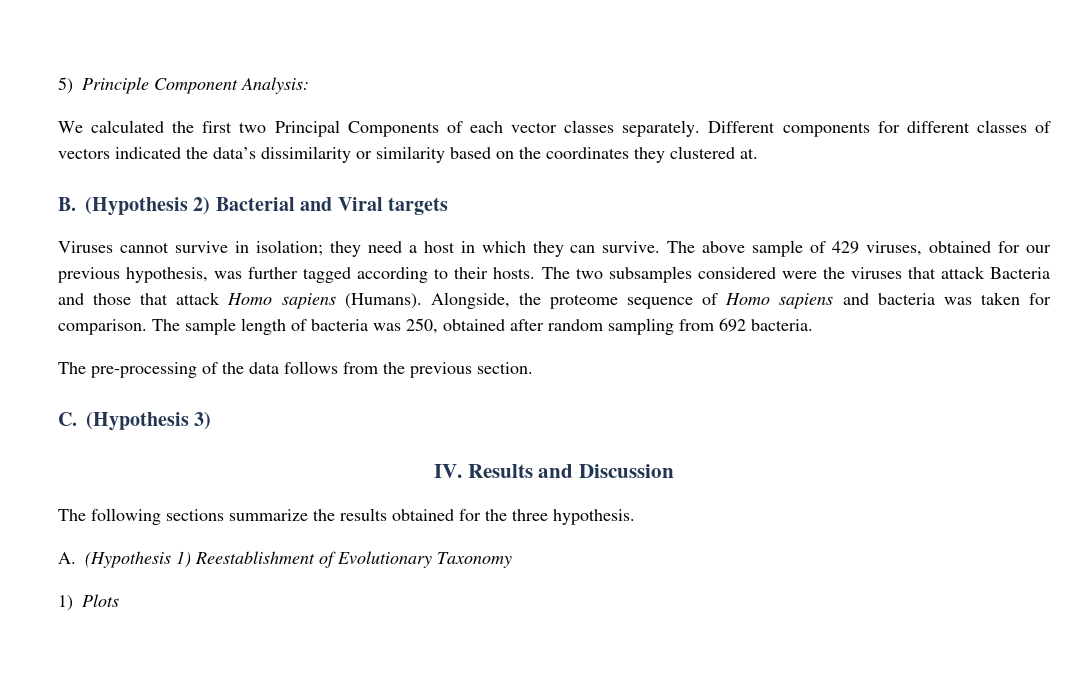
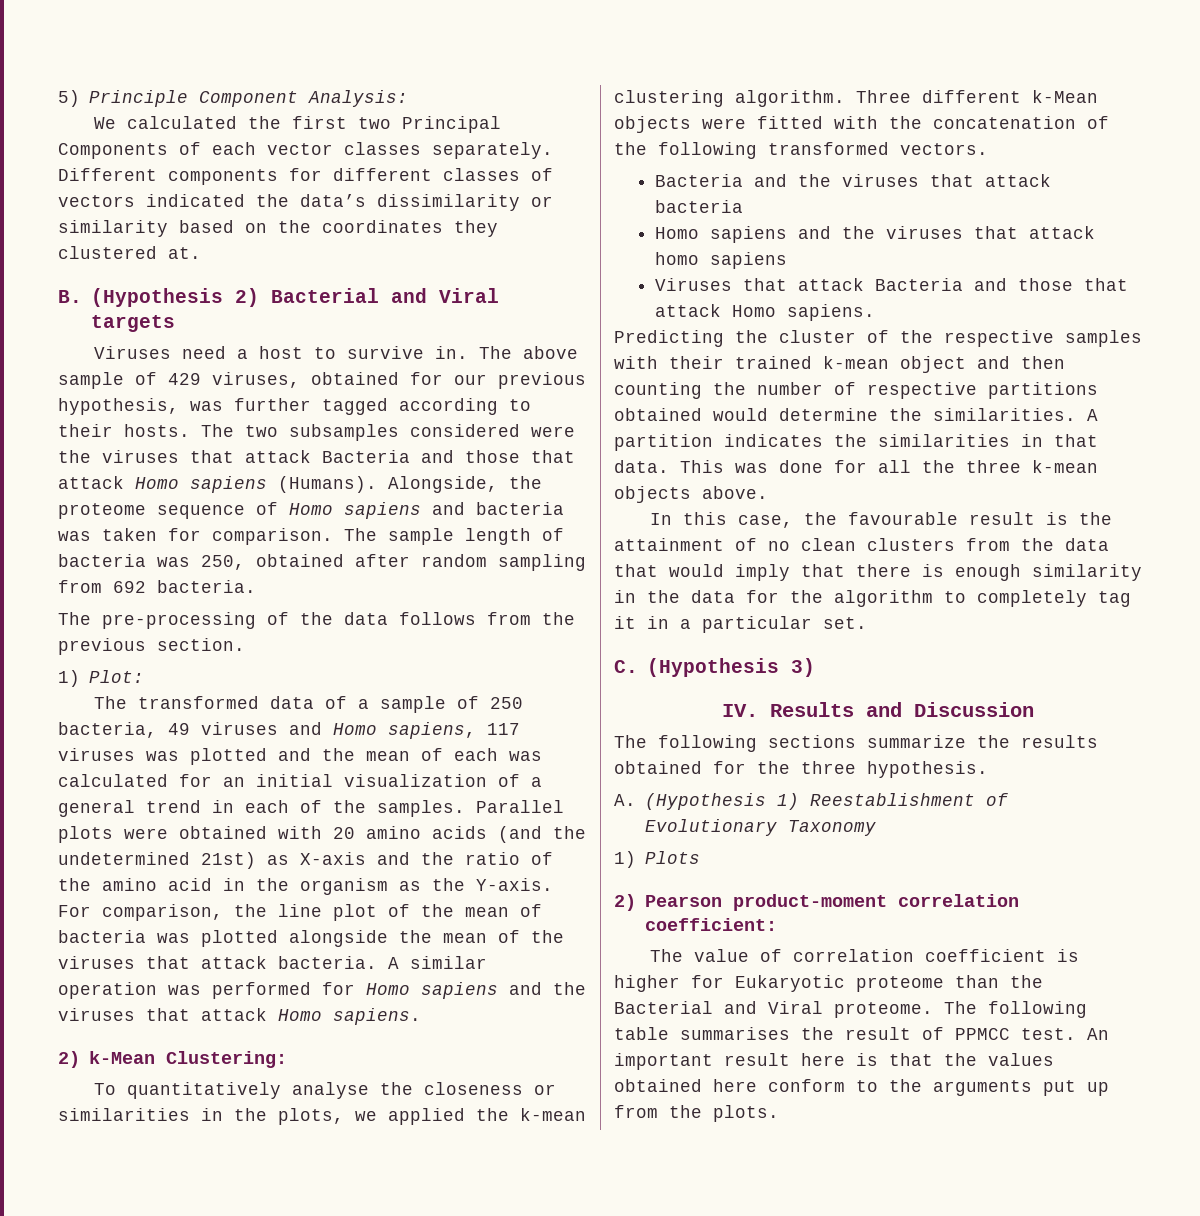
[119,240,661,257] cannot survive in isolation; they need a host in which they can survive. -> [181,346,468,359] need a host to survive in.
(533, 368) none -> [58,670,144,687] [93,696,523,713] [58,722,520,739] [58,748,542,765] [58,774,542,787] [58,800,564,817] [58,826,586,843] [58,852,553,869] [58,878,553,895] [58,904,542,921] [58,930,564,947] [58,956,487,969] [58,982,586,999] [58,1008,421,1025] [58,1051,287,1068] [93,1082,556,1099] [58,1108,586,1125] [614,90,1098,107] [614,116,1109,133] [614,142,988,159] [654,174,1051,187] [654,200,743,213] [654,226,1095,243] [654,252,787,269] [654,278,1128,291] [654,304,875,321] [614,330,1142,347] [614,356,1065,373] [614,382,1098,399] [614,408,1098,421] [614,434,1098,451] [614,460,1098,473] [614,486,768,503] [649,512,1112,528] [614,538,1109,551] [614,564,1142,581] [614,590,1131,607] [614,616,867,633] // 1) Plot: // The transformed data of a sample of 250 bacteria, 49 viruses and Homo sapiens, 117 viruses was plotted and the mean of each was calculated for an initial visualization of a general trend in each of the samples. Parallel plots were obtained with 20 amino acids (and the undetermined 21st) as X-axis and the ratio of the amino acid in the organism as the Y-axis. For comparison, the line plot of the mean of bacteria was plotted alongside the mean of the viruses that attack bacteria. A similar operation was performed for Homo sapiens and the viruses that attack Homo sapiens. // 2) k-Mean Clustering: // To quantitatively analyse the closeness or similarities in the plots, we applied the k-mean clustering algorithm. Three different k-Mean objects were fitted with the concatenation of the following transformed vectors. // Bacteria and the viruses that attack bacteria // Homo sapiens and the viruses that attack homo sapiens // Viruses that attack Bacteria and those that attack Homo sapiens. // Predicting the cluster of the respective samples with their trained k-mean object and then counting the number of respective partitions obtained would determine the similarities. A partition indicates the similarities in that data. This was done for all the three k-mean objects above. // In this case, the favourable result is the attainment of no clean clusters from the data that would imply that there is enough similarity in the data for the algorithm to completely tag it in a particular set.
(120, 600) none -> [614,894,1019,911] [644,918,777,931] [649,949,1079,962] [614,975,1043,992] [614,1001,1087,1018] [614,1027,1109,1040] [614,1053,1054,1070] [614,1079,1109,1096] [614,1105,779,1122] // 2) Pearson product-moment correlation coefficient: // The value of correlation coefficient is higher for Eukaryotic proteome than the Bacterial and Viral proteome. The following table summarises the result of PPMCC test. An important result here is that the values obtained here conform to the arguments put up from the plots.

